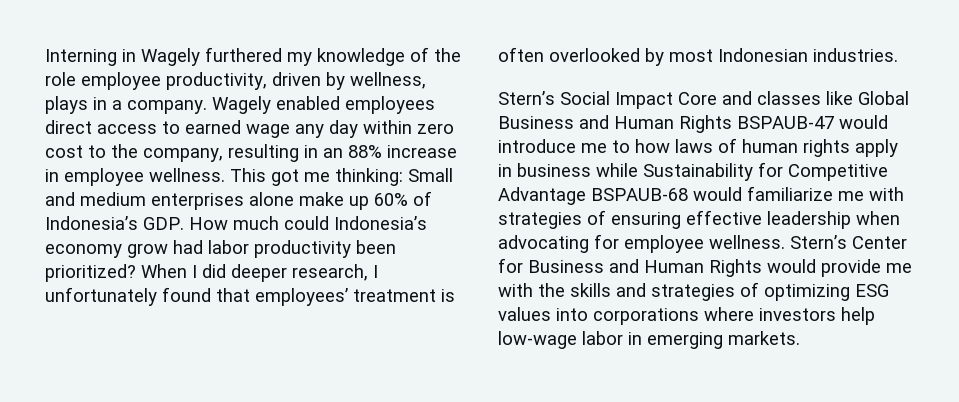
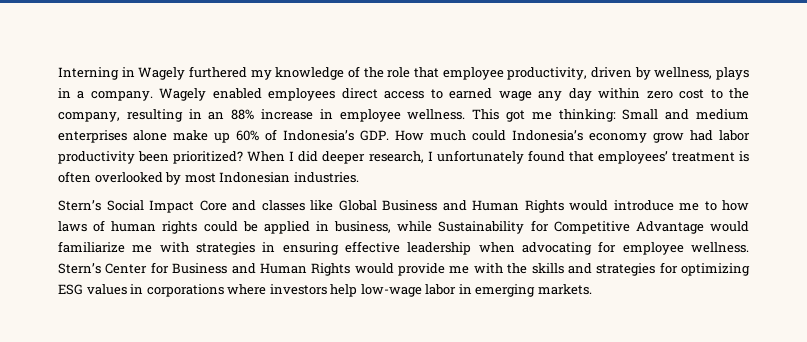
(76, 79) none -> [414,67,440,78] that
[737,116,834,129] BSPAUB-47 -> (564, 206) none
[855,139,898,157] [498,163,591,177] apply in business -> [203,221,392,234] could be applied in business,
[591,188,688,201] BSPAUB-68 -> (704, 227) none
[587,210,606,225] of -> [262,242,276,252] in
[740,282,759,297] of -> [659,262,678,274] for
[556,308,588,321] into -> [130,284,144,294] in

